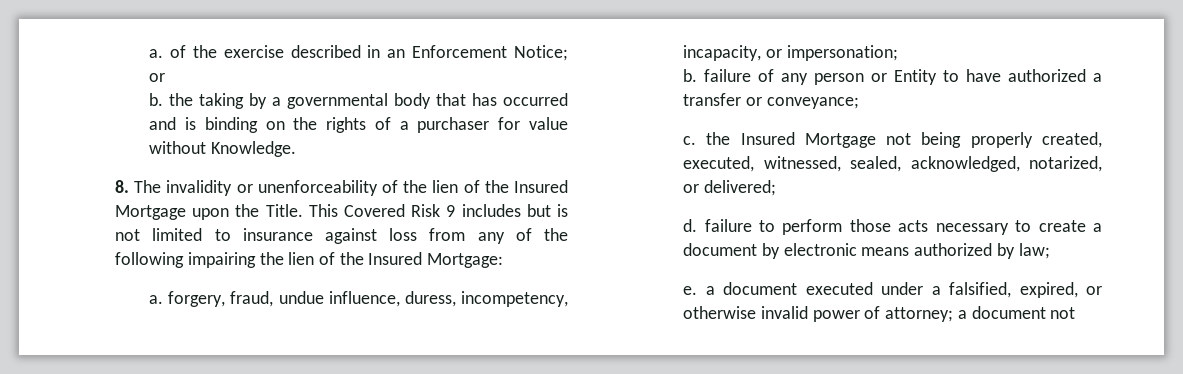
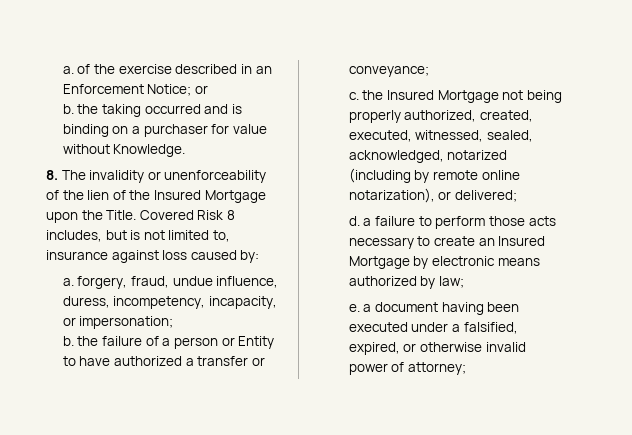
[249,93,498,109] by a governmental body that has -> (142, 110) none
[293,117,391,133] the rights of -> (129, 130) none
[308,204,338,217] This -> (137, 215) none
[446,204,521,217] 9 includes -> [227,210,236,220] [45,230,102,242] 8 includes,
[214,229,231,241] to -> [213,230,231,242] to,
[429,228,569,244] [115,252,504,268] from any of the following impairing the lien of the Insured Mortgage: -> [190,250,260,263] caused by:
(698, 75) none -> [77,336,99,346] the
[781,73,809,85] any -> [162,338,171,346] a
(1033, 140) none -> [404,110,477,122] authorized,
[1029,156,1102,172] notarized, -> [447,150,508,160] [348,168,520,183] [348,188,435,203] notarized (including by remote online notarization),
(698, 225) none -> [363,218,372,226] a
[1093,223,1102,232] [683,243,758,256] a document -> [478,236,546,246] [348,256,410,269] an Insured Mortgage
(798, 288) none -> [441,302,520,315] having been
[957,306,1076,319] a document not -> (467, 368) none

